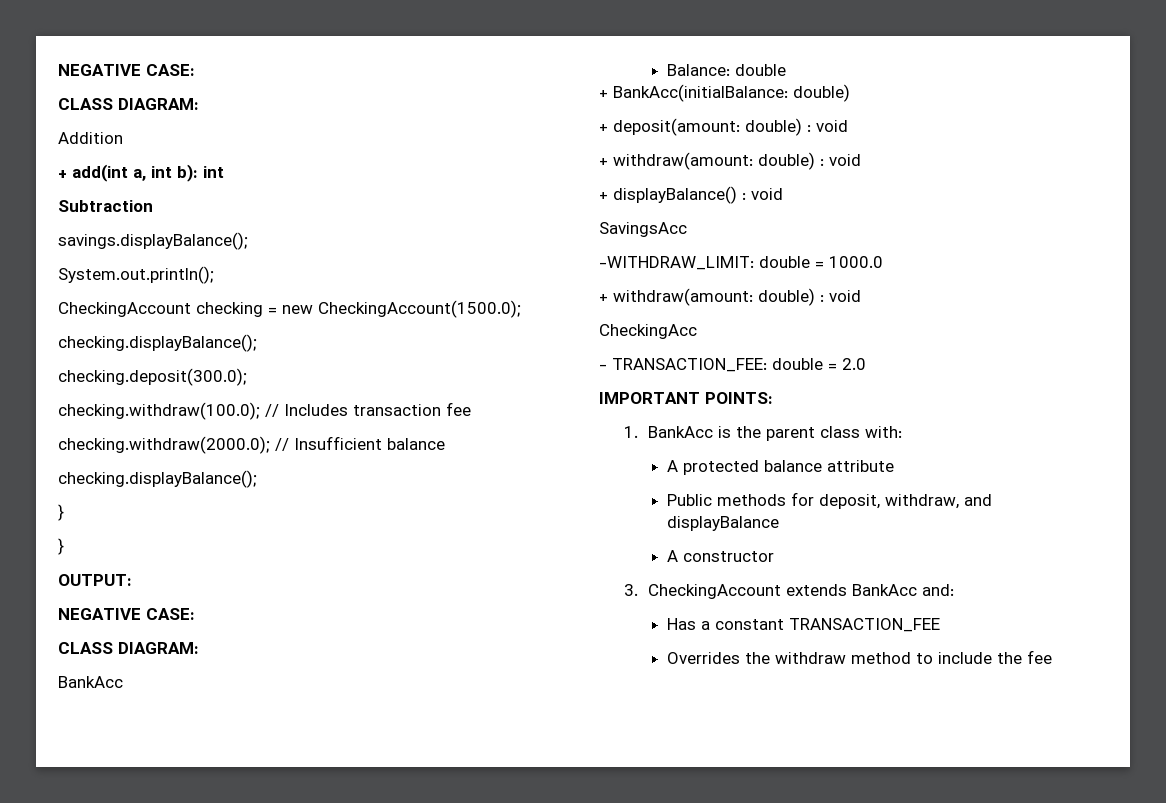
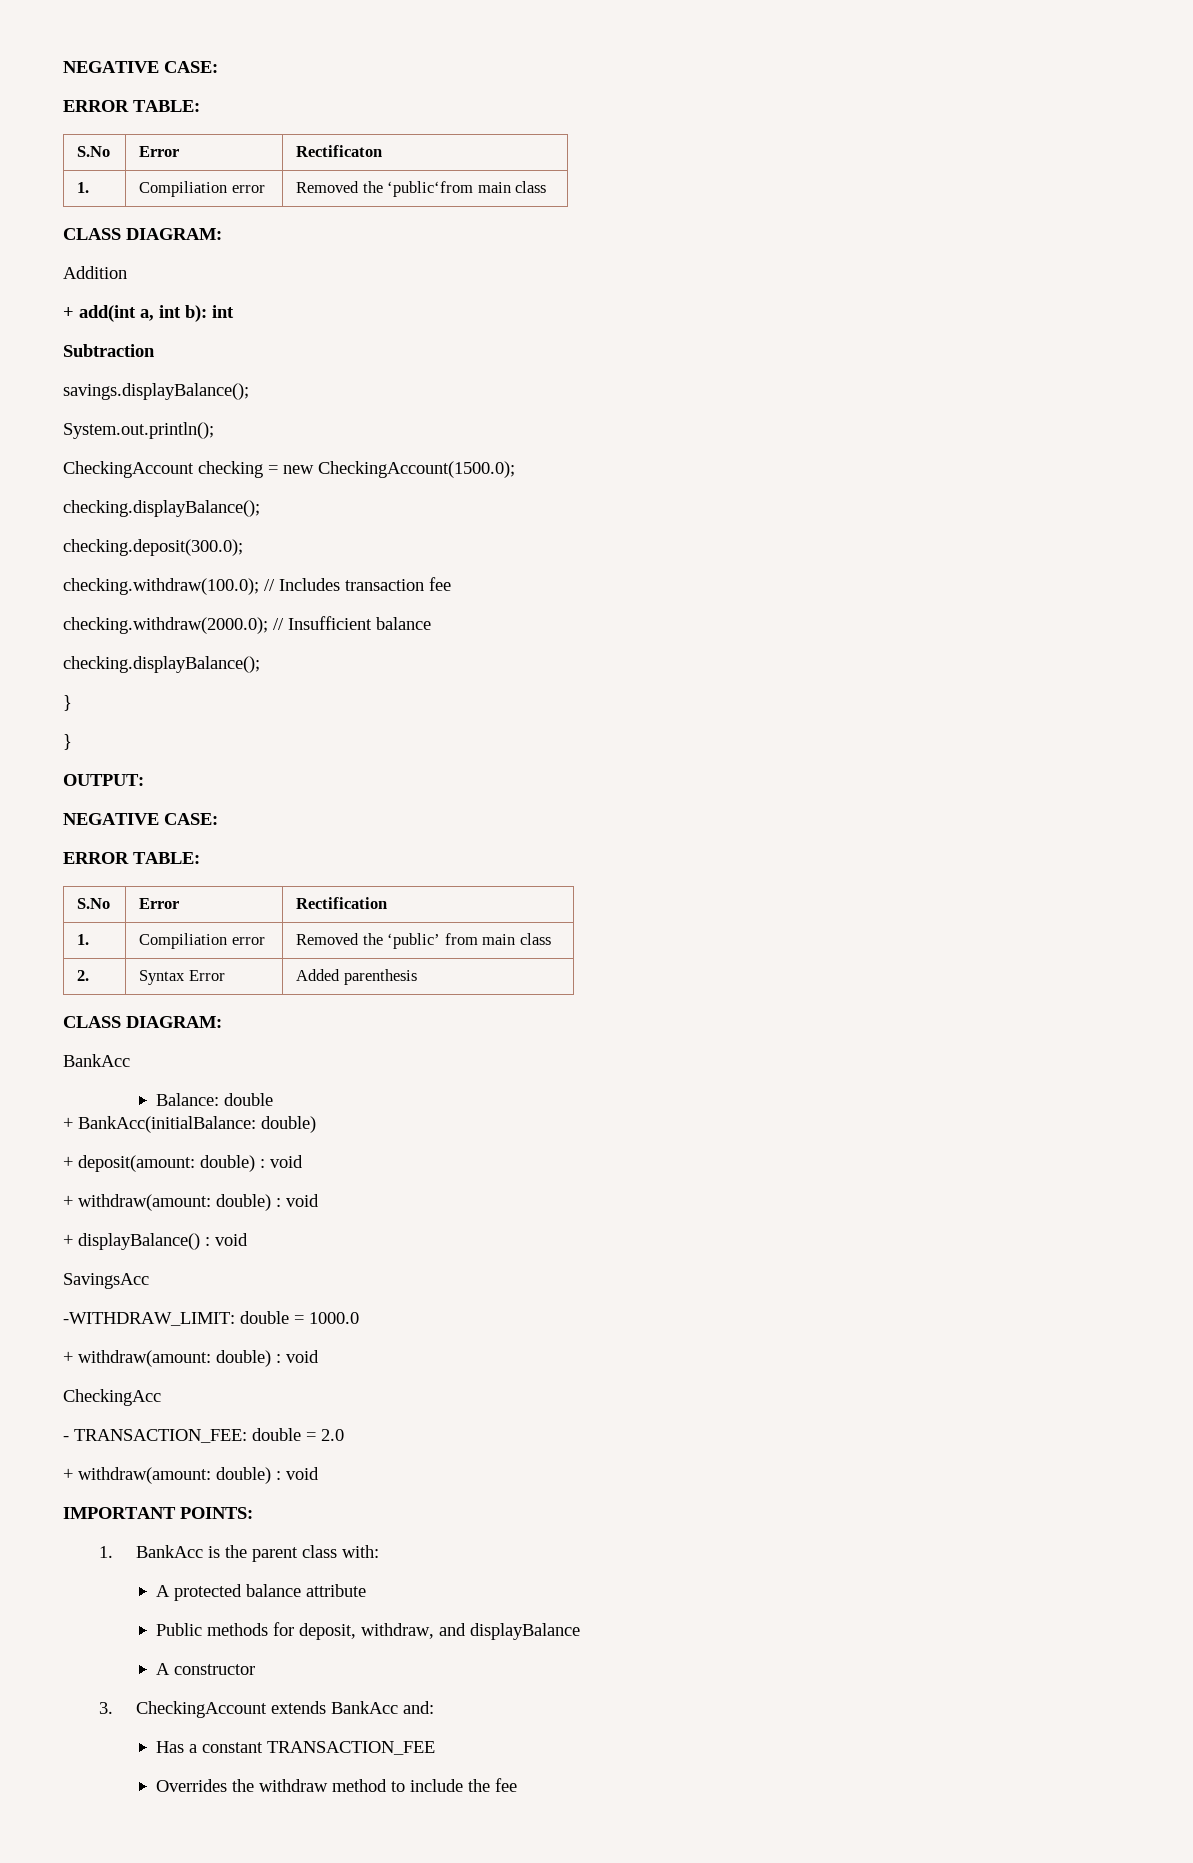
[58,64,195,76] NEGATIVE CASE: -> [63,61,218,73] [63,100,200,112] [77,146,111,157] [139,146,180,157] [296,145,383,157] [77,182,90,193] [139,181,265,197] [296,181,547,197] NEGATIVE CASE: // ERROR TABLE: // S.No | Error | Rectificaton // 1. | Compiliation error | Removed the ‘public‘from main class
(195, 614) none -> [63,852,200,864] [77,898,111,909] [139,898,180,909] [296,897,388,909] [77,934,90,945] [139,933,265,949] [296,933,551,949] [77,970,90,981] [139,970,225,985] [296,969,417,985] // ERROR TABLE: // S.No | Error | Rectification // 1. | Compiliation error | Removed the ‘public’ from main class // 2. | Syntax Error | Added parenthesis
(866, 364) none -> [63,1467,319,1484] // + withdraw(amount: double) : void

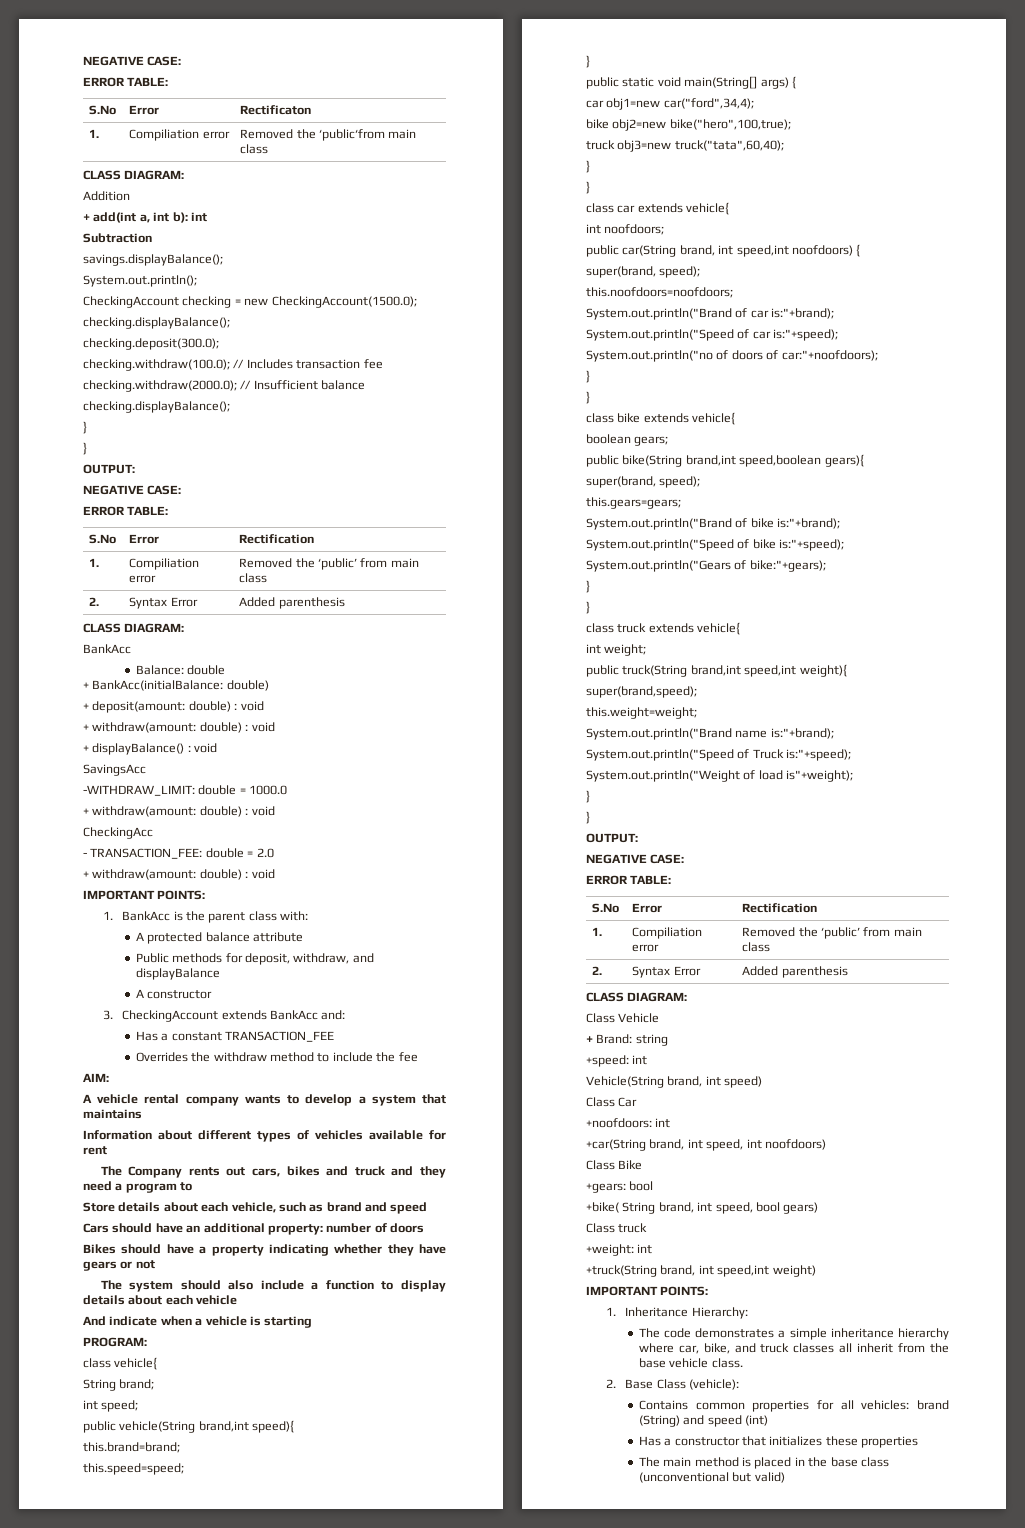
(517, 1785) none -> [83,1073,109,1082] [83,1094,447,1106] [83,1109,142,1119] [83,1130,446,1142] [83,1146,107,1155] [100,1166,446,1178] [83,1181,193,1193] [83,1202,428,1214] [83,1223,424,1235] [83,1244,446,1256] [83,1260,155,1271] [100,1280,446,1292] [83,1295,238,1305] [83,1316,313,1328] [83,1337,147,1347] [83,1357,158,1370] [83,1379,155,1391] [83,1400,139,1412] [83,1420,295,1433] [83,1442,180,1453] [83,1463,184,1475] [586,55,590,68] [586,76,796,89] [586,98,754,110] [586,119,791,131] [586,140,784,152] [586,160,590,173] [586,181,590,194] [586,202,730,215] [586,224,665,235] [586,244,861,257] [586,266,701,278] [586,287,733,298] [586,308,835,320] [586,329,839,341] [586,350,878,362] [586,370,590,383] [586,391,590,404] [586,412,736,425] [586,434,669,446] [586,454,864,467] [586,476,701,488] [586,497,681,509] [586,518,841,530] [586,539,845,551] [586,560,826,572] [586,580,590,593] [586,601,590,614] [586,622,741,635] [586,644,647,656] [586,664,847,677] [586,686,697,698] [586,707,697,719] [586,728,834,740] [586,749,852,761] [586,770,854,782] [586,790,590,803] [586,811,590,824] [586,833,638,843] [586,854,685,864] [586,875,672,885] [592,903,620,913] [632,903,663,913] [742,903,818,913] [592,927,603,936] [632,927,703,939] [632,944,660,952] [742,927,922,939] [742,942,771,952] [592,966,603,975] [632,966,701,978] [742,966,848,978] [586,992,688,1002] [586,1013,660,1023] [586,1034,668,1046] [586,1055,648,1067] [586,1076,763,1088] [586,1097,638,1107] [586,1118,671,1128] [586,1139,826,1151] [586,1160,643,1170] [586,1181,654,1193] [586,1202,819,1214] [586,1223,648,1233] [586,1244,653,1256] [586,1265,816,1277] [586,1286,709,1296] [605,1307,748,1319] [638,1328,949,1340] [638,1343,949,1354] [638,1358,743,1368] [605,1379,739,1390] [638,1400,949,1412] [638,1415,768,1427] [638,1436,919,1448] [638,1457,889,1469] [638,1472,785,1483] // AIM: // A vehicle rental company wants to develop a system that maintains // Information about different types of vehicles available for rent // The Company rents out cars, bikes and truck and they need a program to // Store details about each vehicle, such as brand and speed // Cars should have an additional property: number of doors // Bikes should have a property indicating whether they have gears or not // The system should also include a function to display details about each vehicle // And indicate when a vehicle is starting // PROGRAM: // class vehicle{ // String brand; // int speed; // public vehicle(String brand,int speed){ // this.brand=brand; // this.speed=speed; // } // public static void main(String[] args) { // car obj1=new car("ford",34,4); // bike obj2=new bike("hero",100,true); // truck obj3=new truck("tata",60,40); // } // } // class car extends vehicle{ // int noofdoors; // public car(String brand, int speed,int noofdoors) { // super(brand, speed); // this.noofdoors=noofdoors; // System.out.println("Brand of car is:"+brand); // System.out.println("Speed of car is:"+speed); // System.out.println("no of doors of car:"+noofdoors); // } // } // class bike extends vehicle{ // boolean gears; // public bike(String brand,int speed,boolean gears){ // super(brand, speed); // this.gears=gears; // System.out.println("Brand of bike is:"+brand); // System.out.println("Speed of bike is:"+speed); // System.out.println("Gears of bike:"+gears); // } // } // class truck extends vehicle{ // int weight; // public truck(String brand,int speed,int weight){ // super(brand,speed); // this.weight=weight; // System.out.println("Brand name is:"+brand); // System.out.println("Speed of Truck is:"+speed); // System.out.println("Weight of load is"+weight); // } // } // OUTPUT: // NEGATIVE CASE: // ERROR TABLE: // S.No | Error | Rectification // 1. | Compiliation error | Removed the ‘public’ from main class // 2. | Syntax Error | Added parenthesis // CLASS DIAGRAM: // Class Vehicle // + Brand: string // +speed: int // Vehicle(String brand, int speed) // Class Car // +noofdoors: int // +car(String brand, int speed, int noofdoors) // Class Bike // +gears: bool // +bike( String brand, int speed, bool gears) // Class truck // +weight: int // +truck(String brand, int speed,int weight) // IMPORTANT POINTS: // 1. Inheritance Hierarchy: // The code demonstrates a simple inheritance hierarchy where car, bike, and truck classes all inherit from the base vehicle class. // 2. Base Class (vehicle): // Contains common properties for all vehicles: brand (String) and speed (int) // Has a constructor that initializes these properties // The main method is placed in the base class (unconventional but valid)

